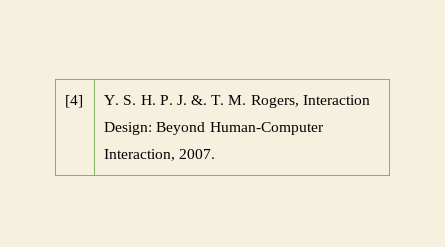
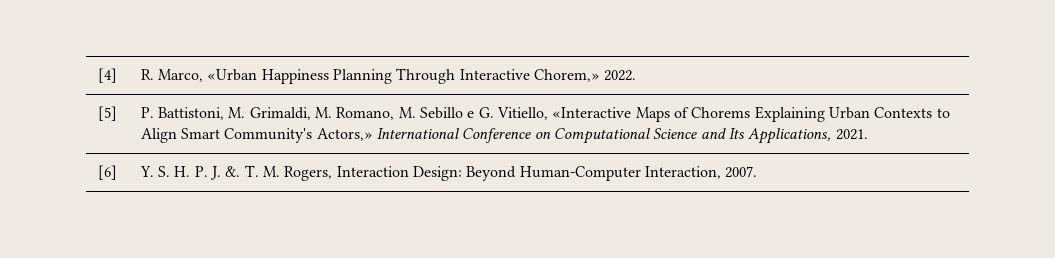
(84, 101) none -> [140,68,637,84] [97,106,117,121] [140,106,950,122] [140,128,868,144] [97,165,117,180] | R. Marco, «Urban Happiness Planning Through Interactive Chorem,» 2022. // [5] | P. Battistoni, M. Grimaldi, M. Romano, M. Sebillo e G. Vitiello, «Interactive Maps of Chorems Explaining Urban Contexts to Align Smart Community's Actors,» International Conference on Computational Science and Its Applications, 2021. // [6]

